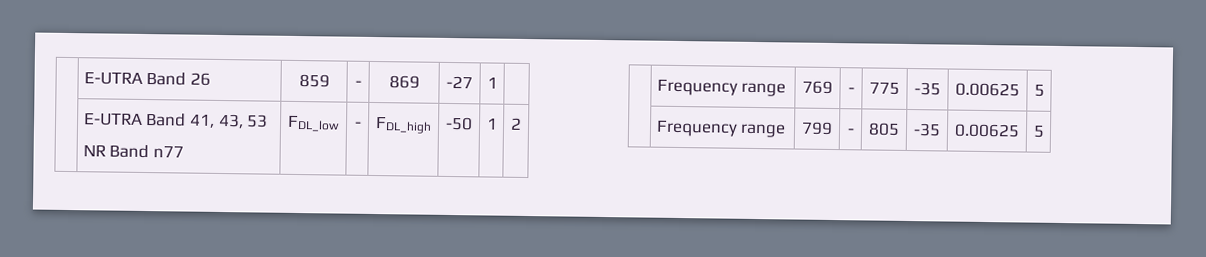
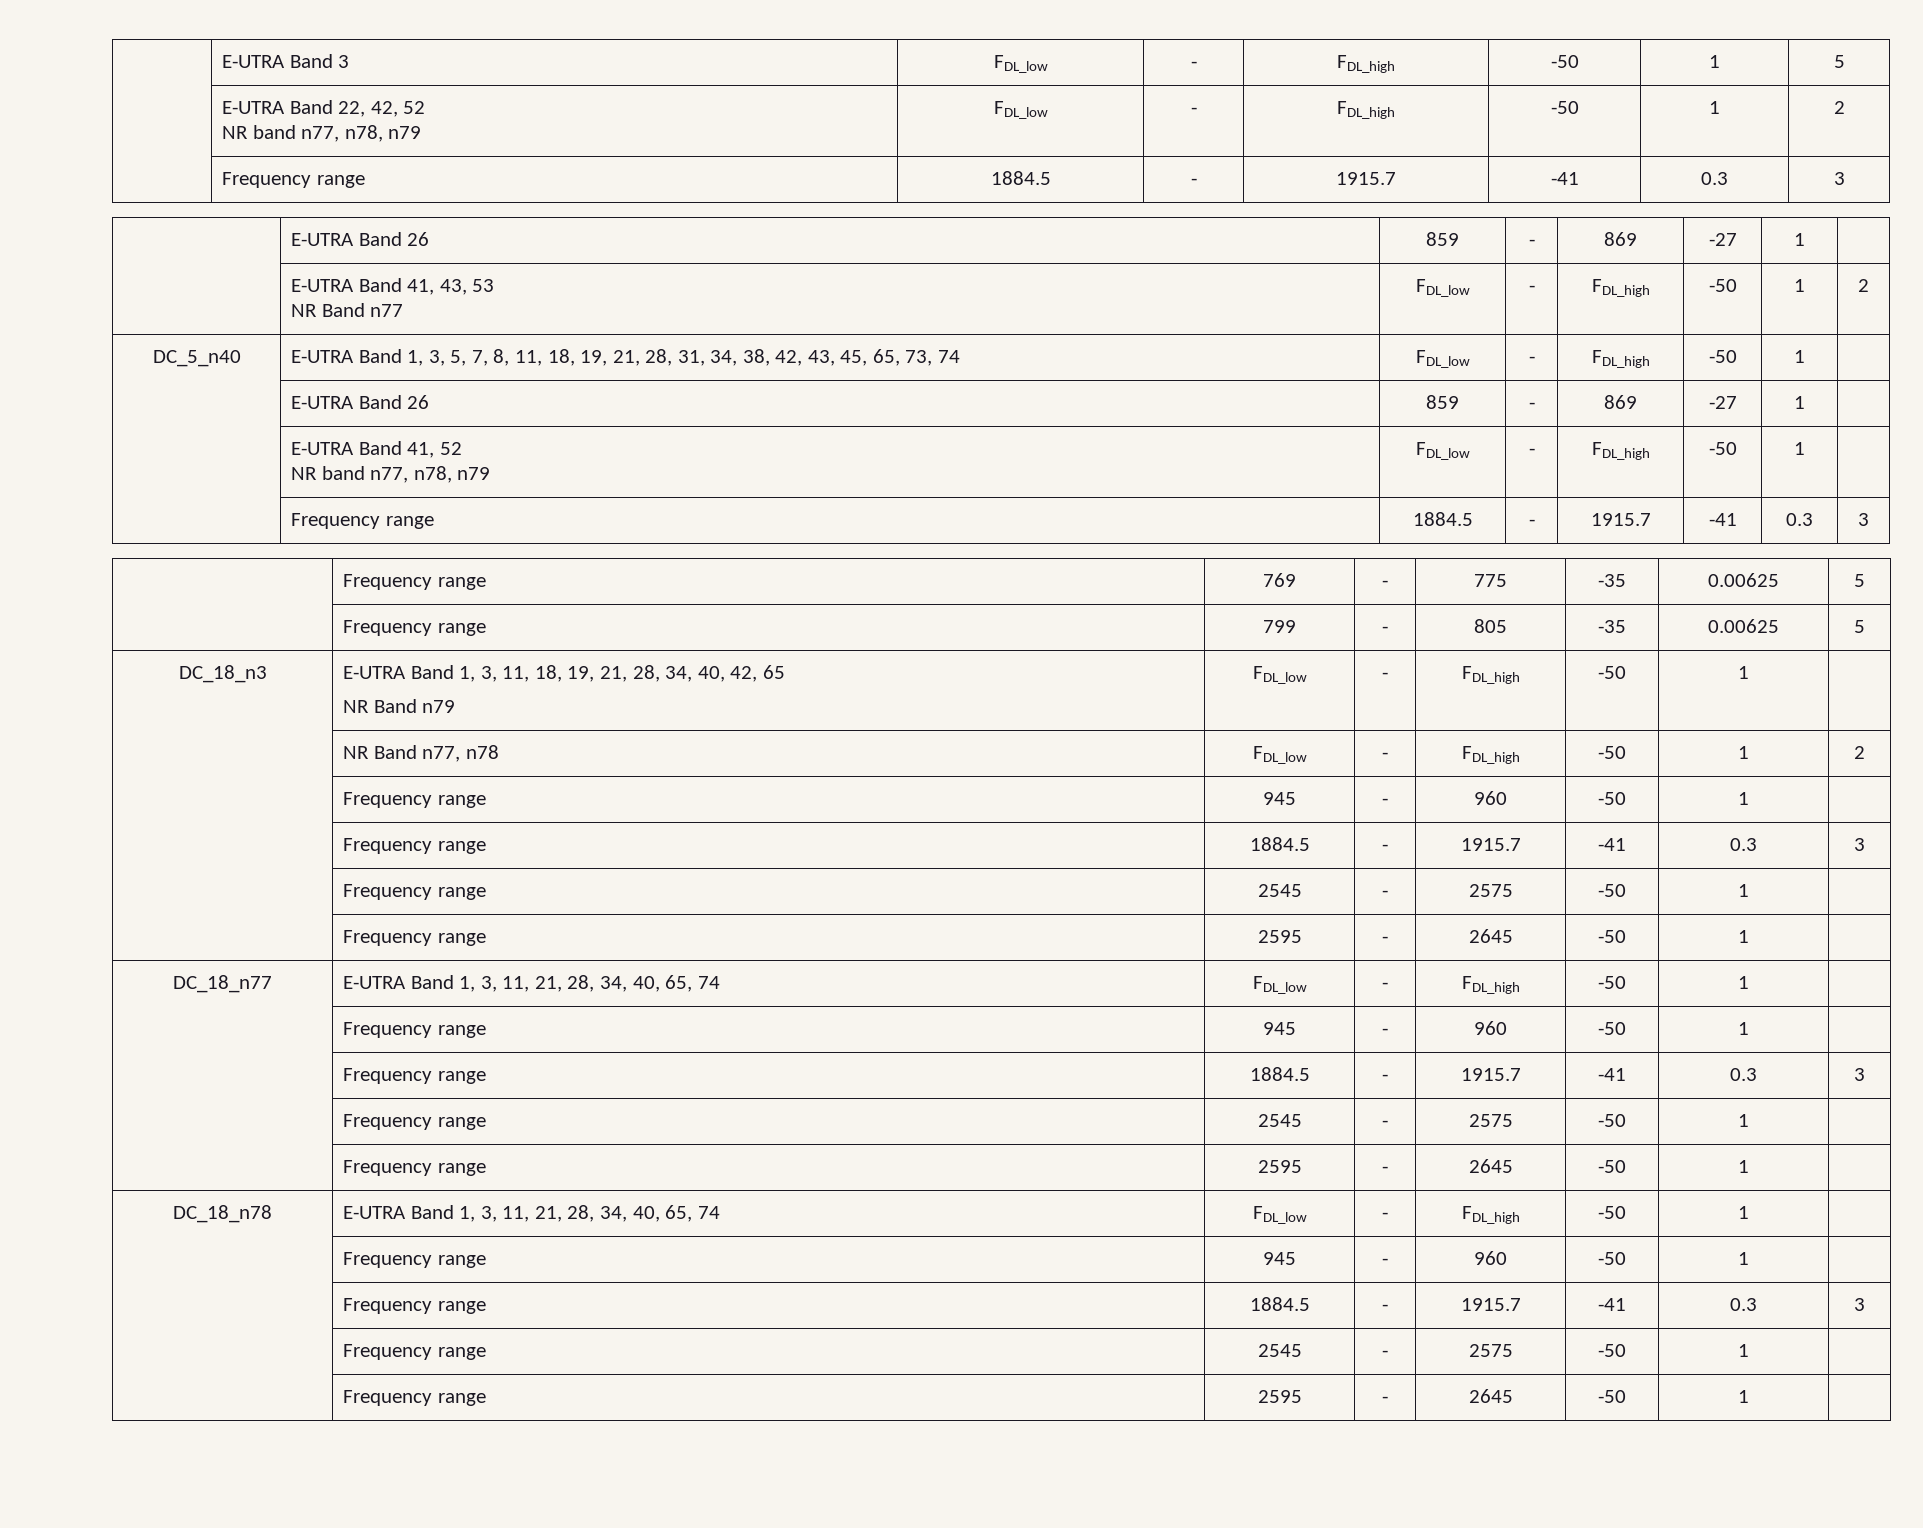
(83, 78) none -> [222,54,350,68] [993,55,1048,73] [1190,61,1197,68] [1337,55,1395,73] [1550,55,1579,68] [1709,55,1720,68] [1833,55,1845,68] [222,100,426,117] [222,125,422,142] [993,101,1048,119] [1190,107,1197,114] [1337,101,1395,119] [1550,101,1579,114] [1709,101,1720,114] [1833,101,1845,114] [222,172,365,188] [990,171,1051,185] [1190,178,1197,185] [1336,172,1396,185] [1550,172,1579,185] [1701,172,1728,185] [1833,172,1845,185] | E-UTRA Band 3 | FDL_low | - | FDL_high | -50 | 1 | 5 // | E-UTRA Band 22, 42, 52 // NR band n77, n78, n79 | FDL_low | - | FDL_high | -50 | 1 | 2 // | Frequency range | 1884.5 | - | 1915.7 | -41 | 0.3 | 3 //
(522, 123) none -> [152,350,241,367] [291,349,960,366] [1415,350,1470,368] [1528,356,1535,363] [1591,350,1650,368] [1708,350,1737,363] [1794,350,1805,363] [291,395,430,409] [1426,395,1459,409] [1528,402,1535,409] [1604,395,1637,409] [1708,396,1737,409] [1794,396,1805,409] [291,441,462,458] [291,466,491,483] [1415,442,1470,460] [1528,448,1535,455] [1591,442,1650,460] [1708,442,1737,455] [1794,442,1805,455] [291,513,434,529] [1412,512,1473,526] [1528,519,1535,526] [1590,513,1651,526] [1708,513,1737,526] [1786,513,1813,526] [1858,513,1869,526] // DC_5_n40 | E-UTRA Band 1, 3, 5, 7, 8, 11, 18, 19, 21, 28, 31, 34, 38, 42, 43, 45, 65, 73, 74 | FDL_low | - | FDL_high | -50 | 1 | // | E-UTRA Band 26 | 859 | - | 869 | -27 | 1 | // | E-UTRA Band 41, 52 // NR band n77, n78, n79 | FDL_low | - | FDL_high | -50 | 1 | // | Frequency range | 1884.5 | - | 1915.7 | -41 | 0.3 | 3
(1045, 131) none -> [178,665,267,683] [343,665,785,682] [343,699,456,713] [1252,666,1307,684] [1382,672,1388,679] [1461,666,1520,684] [1598,666,1626,679] [1738,666,1749,679] [343,745,499,762] [1252,746,1307,764] [1382,752,1388,759] [1461,746,1520,764] [1598,746,1626,759] [1738,746,1749,759] [1854,746,1865,759] [343,792,486,808] [1263,792,1296,805] [1382,798,1388,805] [1474,791,1507,805] [1598,792,1626,805] [1738,792,1749,805] [343,838,486,854] [1249,837,1310,851] [1382,844,1388,851] [1460,838,1521,851] [1598,838,1626,851] [1730,838,1757,851] [1854,838,1865,851] [343,884,486,900] [1257,884,1302,897] [1382,890,1388,897] [1468,884,1513,897] [1598,884,1626,897] [1738,884,1749,897] [343,930,486,946] [1257,930,1302,943] [1382,936,1388,943] [1468,929,1513,943] [1598,930,1626,943] [1738,930,1749,943] [173,975,272,993] [343,975,720,992] [1252,976,1307,994] [1382,982,1388,989] [1461,976,1520,994] [1598,976,1626,989] [1738,976,1749,989] [343,1022,486,1038] [1263,1022,1296,1035] [1382,1028,1388,1035] [1474,1021,1507,1035] [1598,1022,1626,1035] [1738,1022,1749,1035] [343,1068,486,1084] [1249,1067,1310,1081] [1382,1074,1388,1081] [1460,1068,1521,1081] [1598,1068,1626,1081] [1730,1068,1757,1081] [1854,1068,1865,1081] [343,1114,486,1130] [1257,1114,1302,1127] [1382,1120,1388,1127] [1468,1114,1513,1127] [1598,1114,1626,1127] [1738,1114,1749,1127] [343,1160,486,1176] [1257,1160,1302,1173] [1382,1166,1388,1173] [1468,1159,1513,1173] [1598,1160,1626,1173] [1738,1160,1749,1173] [173,1205,272,1223] [343,1205,720,1222] [1252,1206,1307,1224] [1382,1212,1388,1219] [1461,1206,1520,1224] [1598,1206,1626,1219] [1738,1206,1749,1219] [343,1252,486,1268] [1263,1252,1296,1265] [1382,1258,1388,1265] [1474,1251,1507,1265] [1598,1252,1626,1265] [1738,1252,1749,1265] [343,1298,486,1314] [1249,1297,1310,1311] [1382,1304,1388,1311] [1460,1298,1521,1311] [1598,1298,1626,1311] [1730,1298,1757,1311] [1854,1298,1865,1311] [343,1344,486,1360] [1257,1344,1302,1357] [1382,1350,1388,1357] [1468,1344,1513,1357] [1598,1344,1626,1357] [1738,1344,1749,1357] [343,1390,486,1406] [1257,1390,1302,1403] [1382,1396,1388,1403] [1468,1389,1513,1403] [1598,1390,1626,1403] [1738,1390,1749,1403] // DC_18_n3 | E-UTRA Band 1, 3, 11, 18, 19, 21, 28, 34, 40, 42, 65 // NR Band n79 | FDL_low | - | FDL_high | -50 | 1 | // | NR Band n77, n78 | FDL_low | - | FDL_high | -50 | 1 | 2 // | Frequency range | 945 | - | 960 | -50 | 1 | // | Frequency range | 1884.5 | - | 1915.7 | -41 | 0.3 | 3 // | Frequency range | 2545 | - | 2575 | -50 | 1 | // | Frequency range | 2595 | - | 2645 | -50 | 1 | // DC_18_n77 | E-UTRA Band 1, 3, 11, 21, 28, 34, 40, 65, 74 | FDL_low | - | FDL_high | -50 | 1 | // | Frequency range | 945 | - | 960 | -50 | 1 | // | Frequency range | 1884.5 | - | 1915.7 | -41 | 0.3 | 3 // | Frequency range | 2545 | - | 2575 | -50 | 1 | // | Frequency range | 2595 | - | 2645 | -50 | 1 | // DC_18_n78 | E-UTRA Band 1, 3, 11, 21, 28, 34, 40, 65, 74 | FDL_low | - | FDL_high | -50 | 1 | // | Frequency range | 945 | - | 960 | -50 | 1 | // | Frequency range | 1884.5 | - | 1915.7 | -41 | 0.3 | 3 // | Frequency range | 2545 | - | 2575 | -50 | 1 | // | Frequency range | 2595 | - | 2645 | -50 | 1 |

